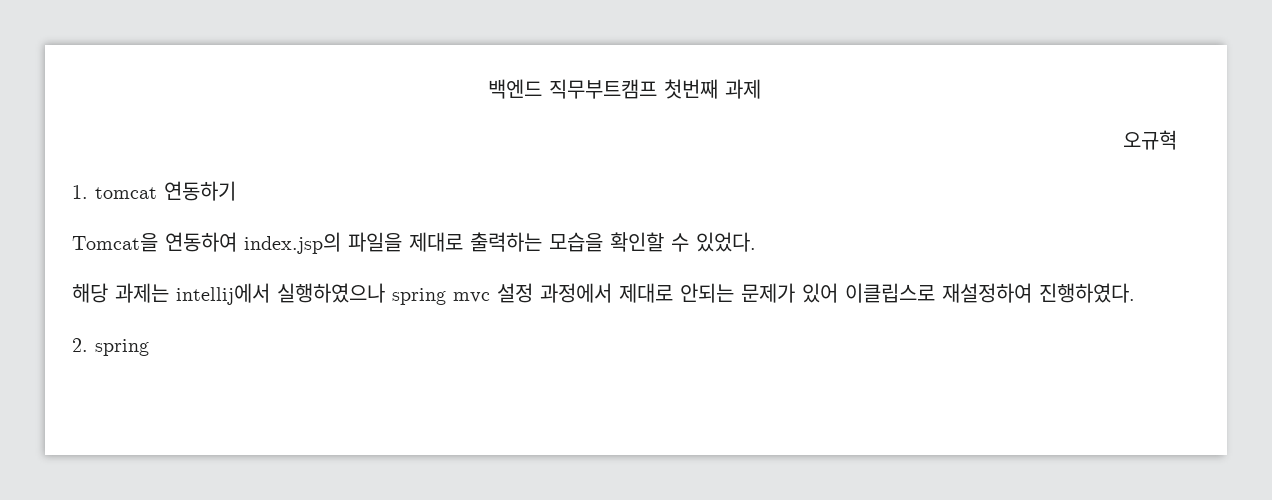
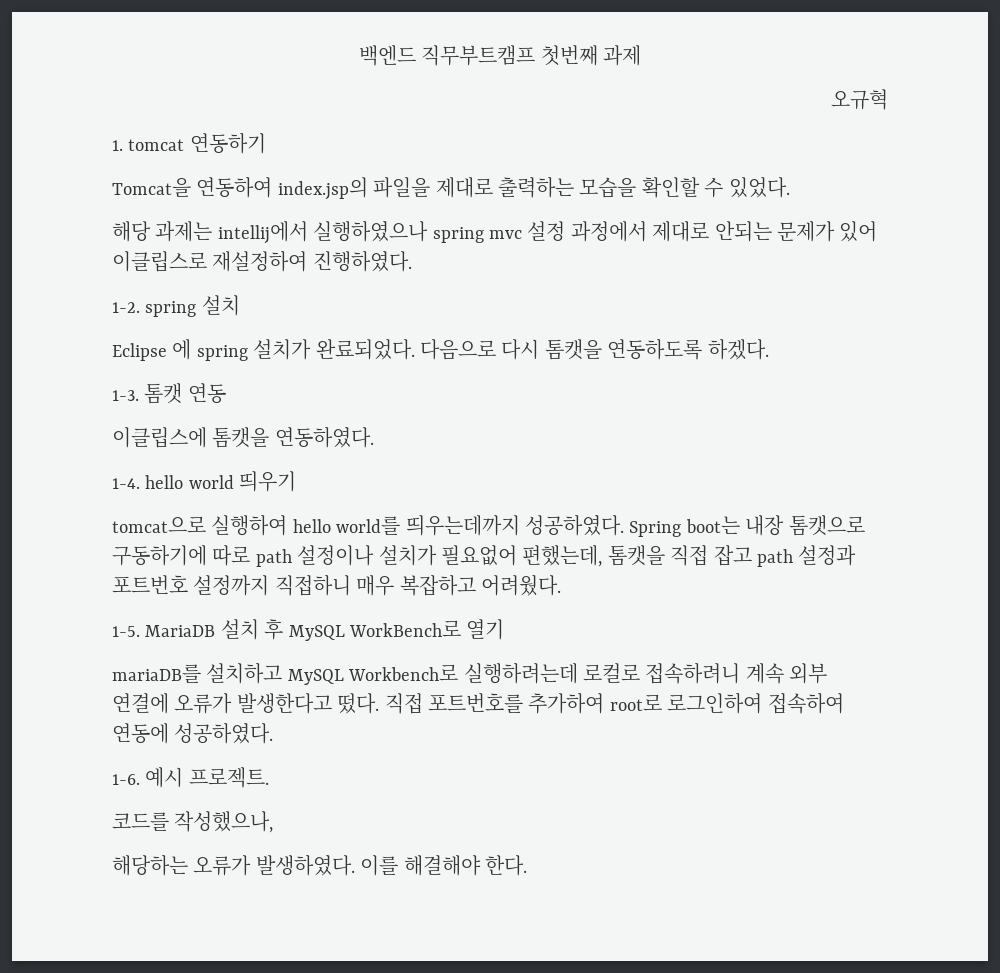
[72,338,149,356] 2. spring -> [112,295,240,317] [112,339,769,361] [112,383,226,404] [112,427,374,448] [112,471,297,492] [112,515,865,537] [112,545,857,567] [112,574,561,596] [112,619,505,641] [112,663,828,685] [112,693,844,714] [112,723,274,744] [112,767,269,788] [112,811,274,833] [112,855,527,876] 1-2. spring 설치 // Eclipse 에 spring 설치가 완료되었다. 다음으로 다시 톰캣을 연동하도록 하겠다. // 1-3. 톰캣 연동 // 이클립스에 톰캣을 연동하였다. // 1-4. hello world 띄우기 // tomcat으로 실행하여 hello world를 띄우는데까지 성공하였다. Spring boot는 내장 톰캣으로 구동하기에 따로 path 설정이나 설치가 필요없어 편했는데, 톰캣을 직접 잡고 path 설정과 포트번호 설정까지 직접하니 매우 복잡하고 어려웠다. // 1-5. MariaDB 설치 후 MySQL WorkBench로 열기 // mariaDB를 설치하고 MySQL Workbench로 실행하려는데 로컬로 접속하려니 계속 외부 연결에 오류가 발생한다고 떴다. 직접 포트번호를 추가하여 root로 로그인하여 접속하여 연동에 성공하였다. // 1-6. 예시 프로젝트. // 코드를 작성했으나, // 해당하는 오류가 발생하였다. 이를 해결해야 한다.

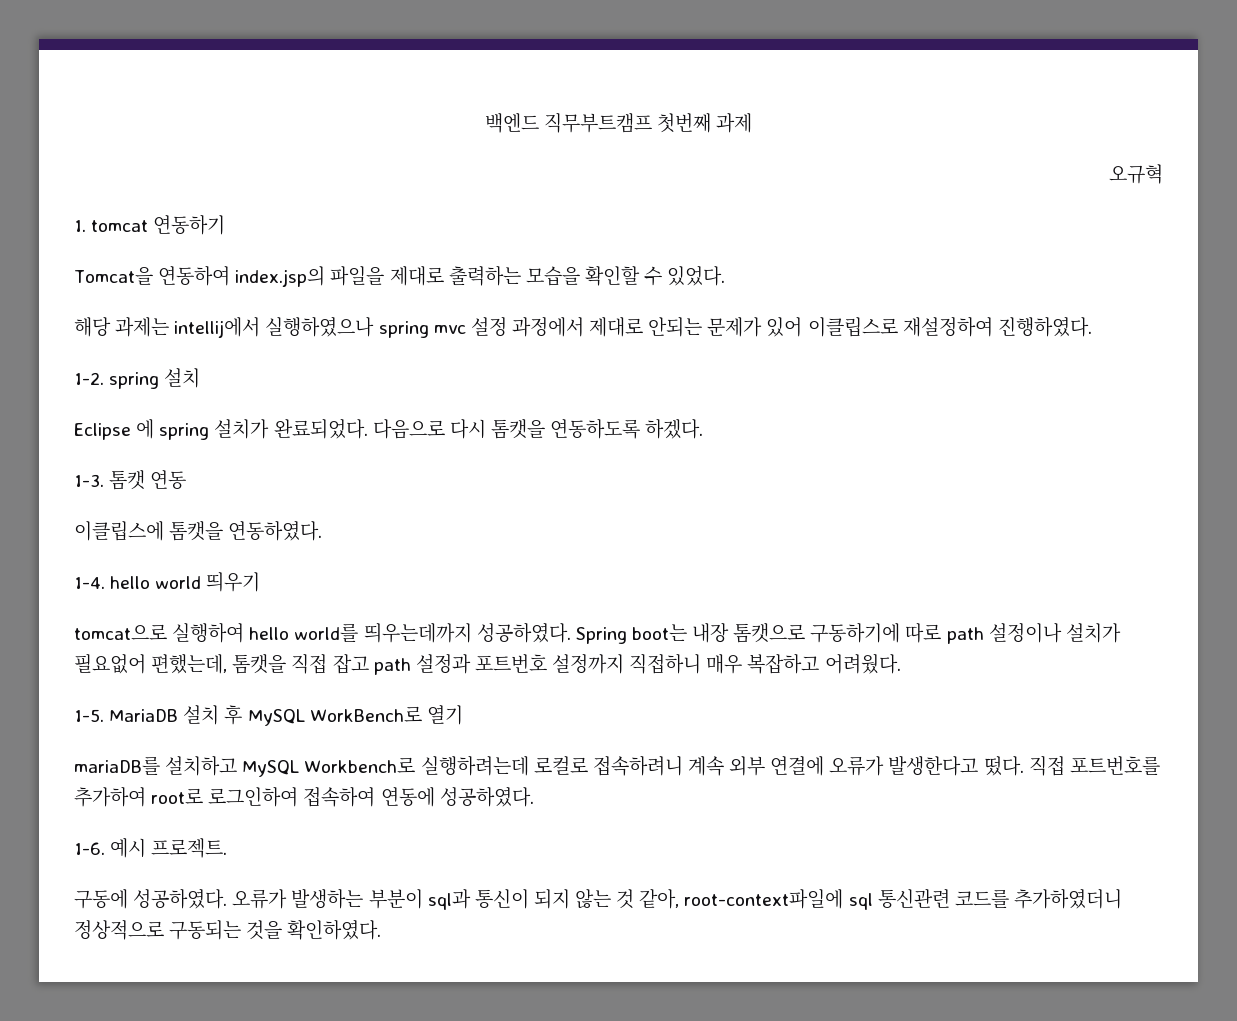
[112,811,274,833] [112,855,527,876] 코드를 작성했으나, // 해당하는 오류가 발생하였다. 이를 해결해야 한다. -> [74,888,1122,910] [74,920,382,940] 구동에 성공하였다. 오류가 발생하는 부분이 sql과 통신이 되지 않는 것 같아, root-context파일에 sql 통신관련 코드를 추가하였더니 정상적으로 구동되는 것을 확인하였다.

